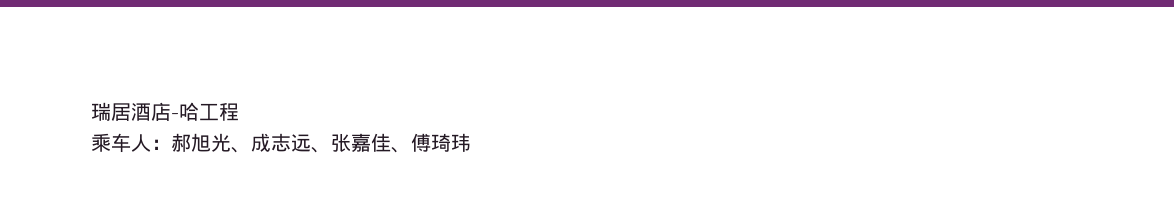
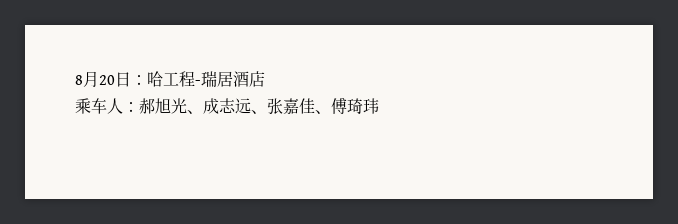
(91, 111) none -> [75,71,201,87] 8月20日：哈工程-
[171,102,239,121] -哈工程 -> (265, 79) none

